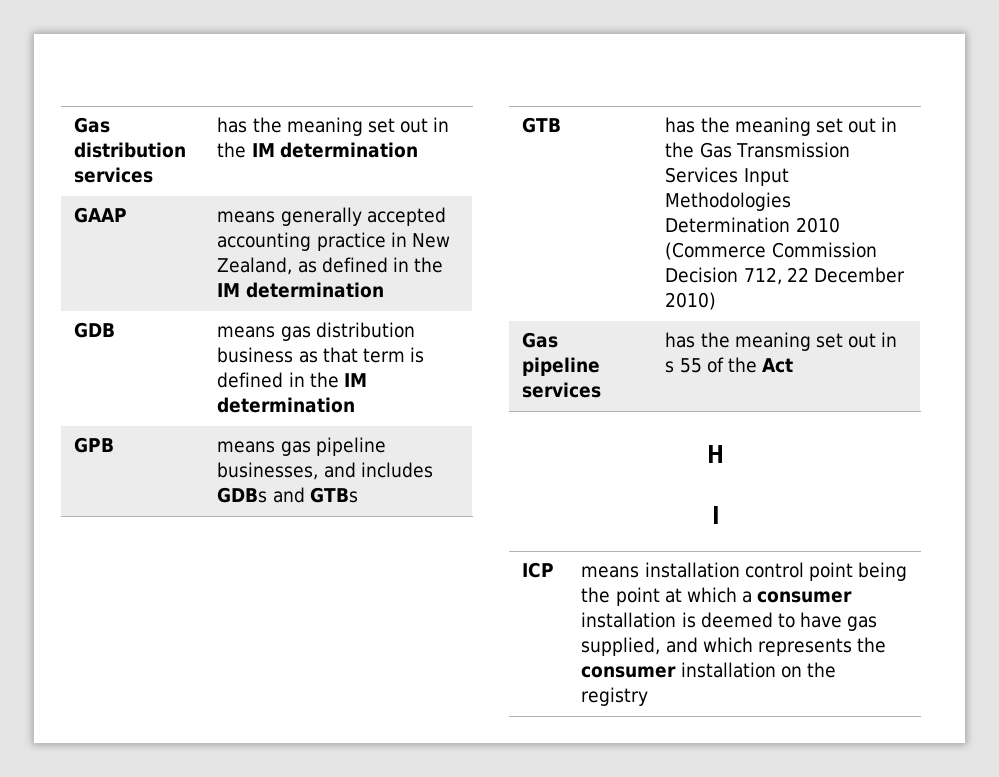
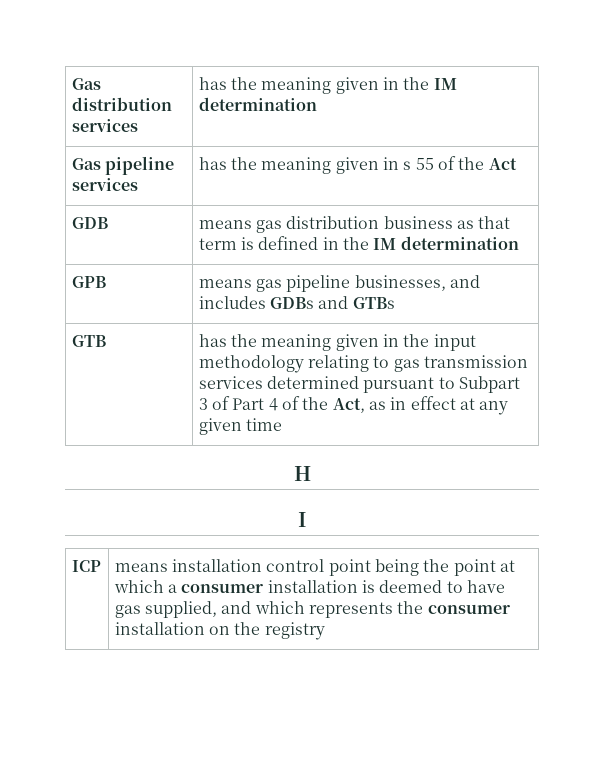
[367,117,450,133] [217,142,418,158] [74,207,128,223] [217,207,446,226] [217,232,450,251] [217,257,443,275] [217,282,384,298] set out in the IM determination // GAAP | means generally accepted accounting practice in New Zealand, as defined in the IM determination -> [335,77,457,94] [198,97,317,111] [71,156,175,175] [71,178,138,191] [198,156,517,174] given in the IM determination // Gas pipeline services | has the meaning given in s 55 of the Act
[815,117,898,133] [665,142,850,158] [665,167,789,186] [665,192,792,211] [665,217,840,233] [665,242,877,260] [665,267,905,285] [665,292,717,310] [522,332,559,348] [522,357,601,376] [522,382,602,398] [665,332,898,351] [665,357,793,373] set out in the Gas Transmission Services Input Methodologies Determination 2010 (Commerce Commission Decision 712, 22 December 2010) // Gas pipeline services | has the meaning set out in s 55 of the Act -> [335,334,476,351] [198,355,528,373] [198,376,520,393] [198,396,509,415] [198,418,283,435] given in the input methodology relating to gas transmission services determined pursuant to Subpart 3 of Part 4 of the Act, as in effect at any given time

